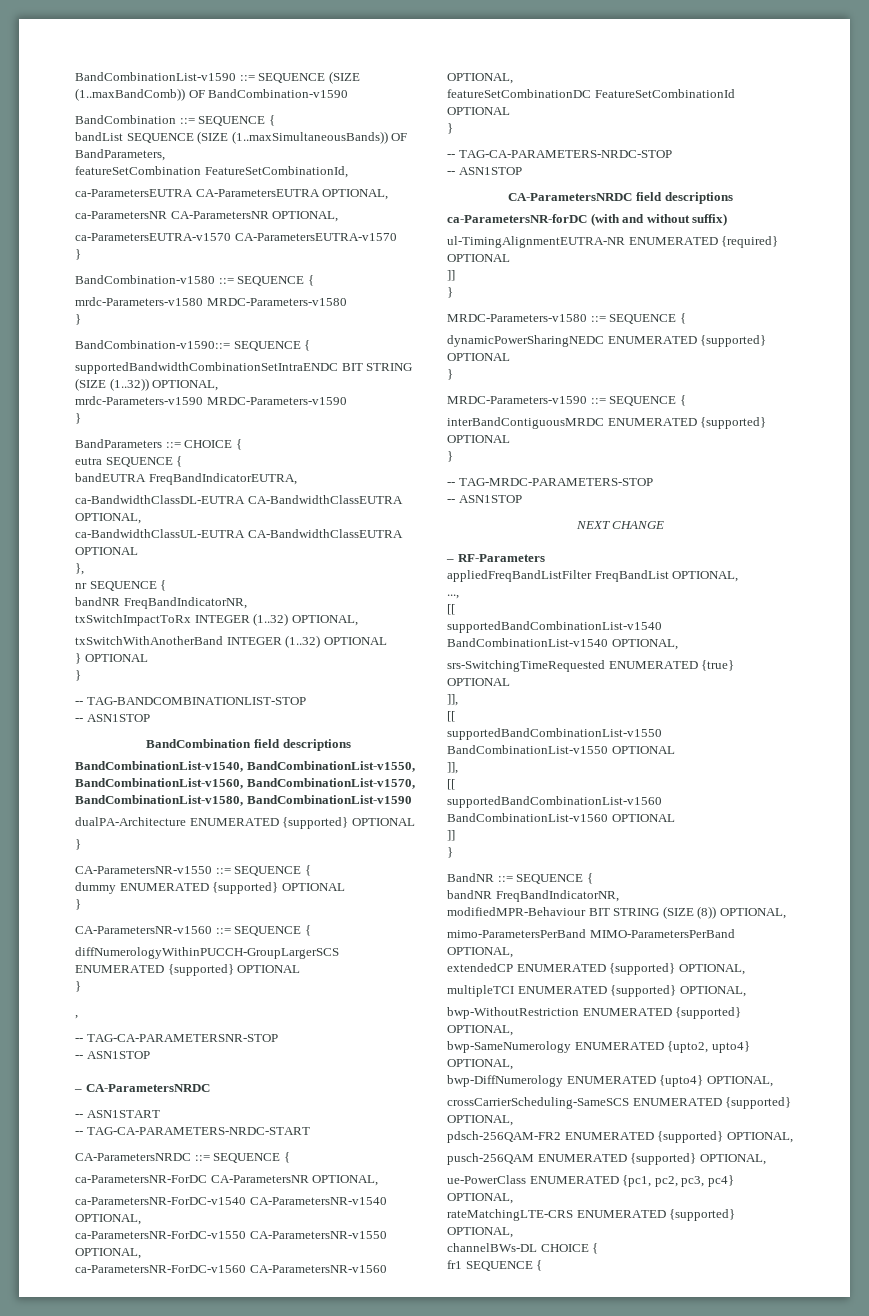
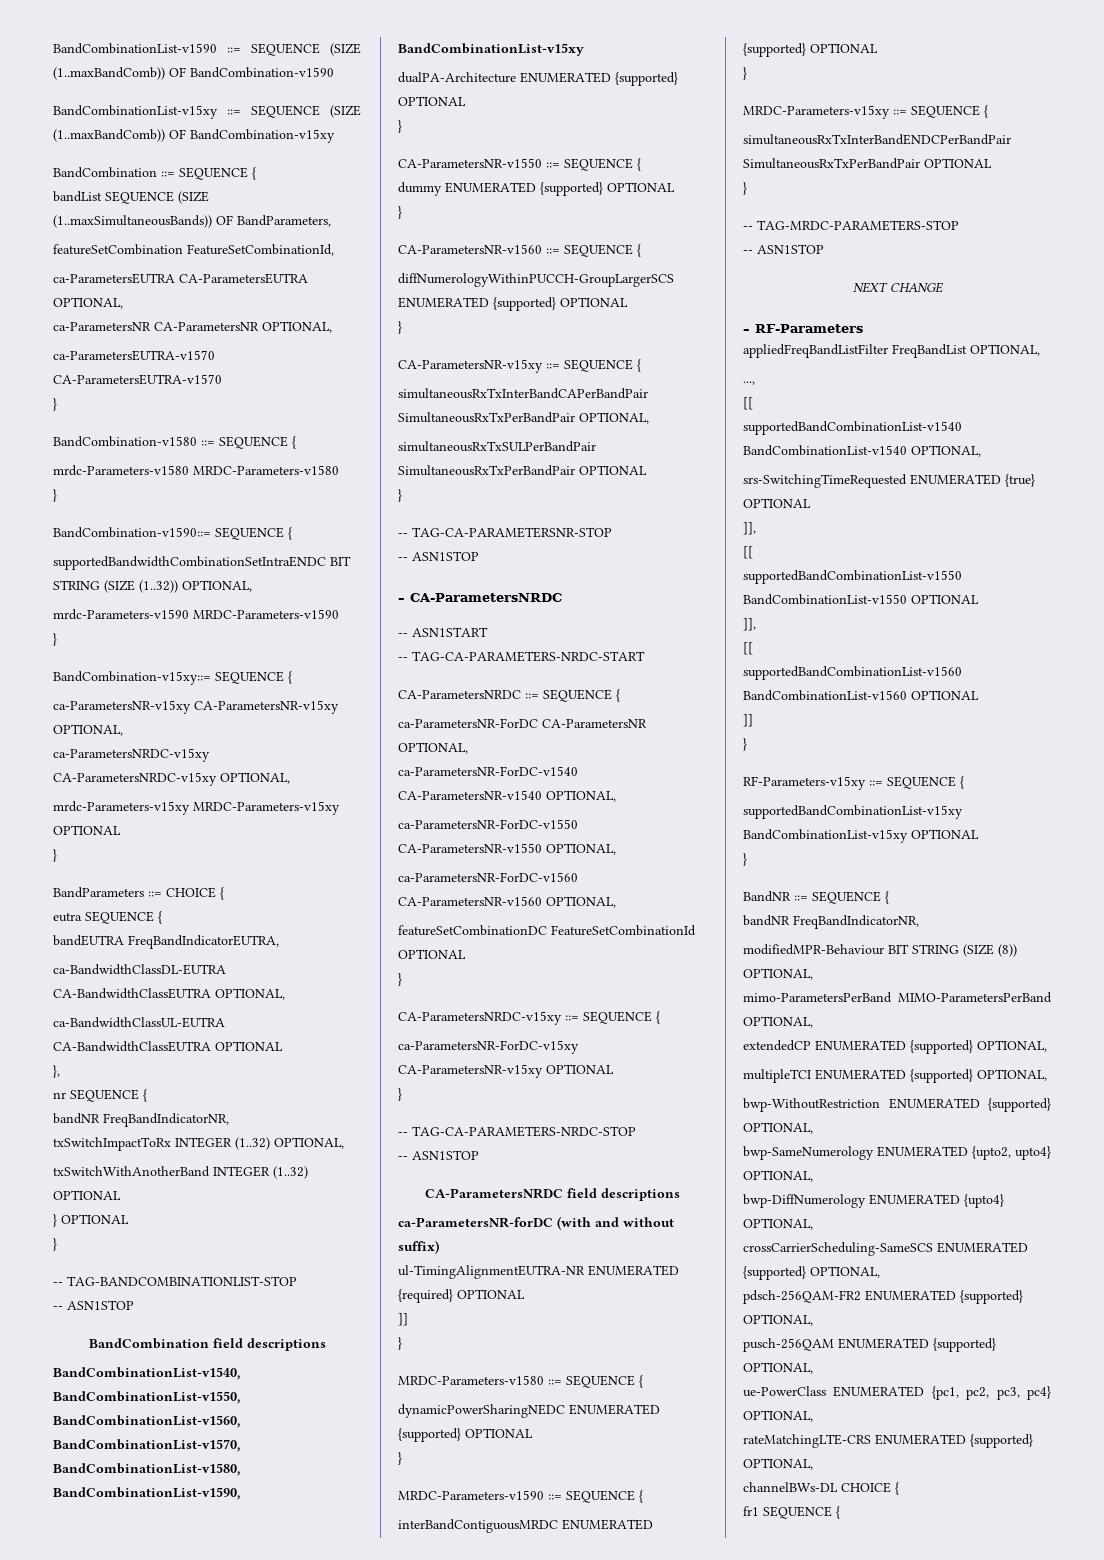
(349, 93) none -> [53,105,361,119] [53,129,335,143] // BandCombinationList-v15xy ::= SEQUENCE (SIZE (1..maxBandComb)) OF BandCombination-v15xy
(81, 418) none -> [53,671,292,685] [53,700,339,714] [53,724,123,736] [53,748,210,762] [53,772,290,786] [53,801,340,815] [53,825,121,835] [53,849,57,862] // BandCombination-v15xy::= SEQUENCE { // ca-ParametersNR-v15xy CA-ParametersNR-v15xy OPTIONAL, // ca-ParametersNRDC-v15xy CA-ParametersNRDC-v15xy OPTIONAL, // mrdc-Parameters-v15xy MRDC-Parameters-v15xy OPTIONAL // }
[246,795,412,804] BandCombinationList-v1590 -> [53,1487,240,1500] [398,43,584,56] BandCombinationList-v1590, BandCombinationList-v15xy
[75,1015,78,1019] , -> [398,359,641,373] [398,388,648,399] [398,412,649,424] [398,441,596,452] [398,465,647,476] [398,489,402,502] CA-ParametersNR-v15xy ::= SEQUENCE { // simultaneousRxTxInterBandCAPerBandPair SimultaneousRxTxPerBandPair OPTIONAL, // simultaneousRxTxSULPerBandPair SimultaneousRxTxPerBandPair OPTIONAL // }
(453, 128) none -> [398,1011,660,1025] [398,1040,579,1054] [398,1064,614,1078] [398,1088,402,1101] // CA-ParametersNRDC-v15xy ::= SEQUENCE { // ca-ParametersNR-ForDC-v15xy CA-ParametersNR-v15xy OPTIONAL // }
(453, 456) none -> [743,105,988,119] [743,134,1011,145] [743,158,992,169] [743,182,747,195] // MRDC-Parameters-v15xy ::= SEQUENCE { // simultaneousRxTxInterBandENDCPerBandPair SimultaneousRxTxPerBandPair OPTIONAL // }
(453, 852) none -> [743,776,964,790] [743,805,963,819] [743,829,979,843] [743,853,747,866] // RF-Parameters-v15xy ::= SEQUENCE { // supportedBandCombinationList-v15xy BandCombinationList-v15xy OPTIONAL // }

